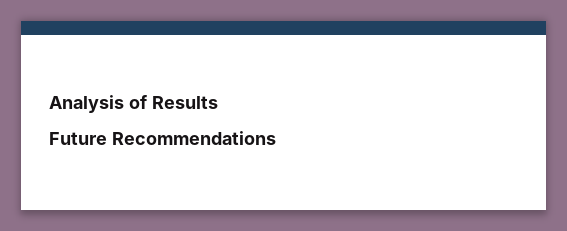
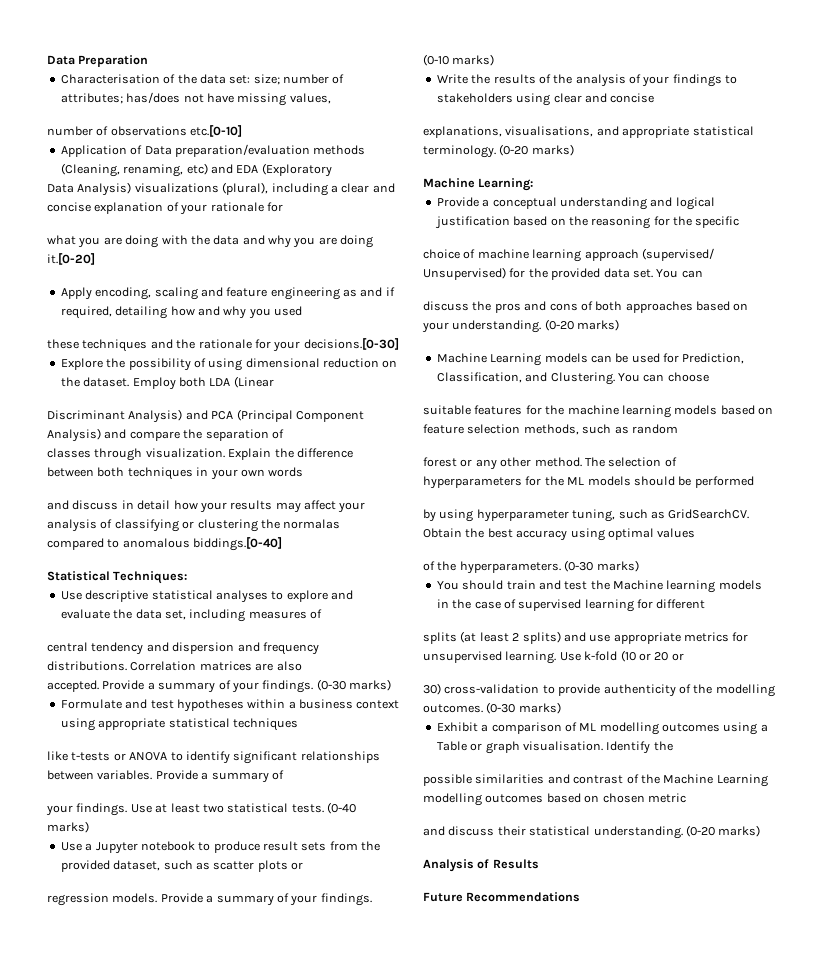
(49, 104) none -> [47,55,149,67] [60,74,345,85] [60,92,331,106] [47,125,243,137] [60,144,366,157] [60,163,332,177] [47,182,395,196] [47,202,283,215] [47,235,374,248] [47,253,95,265] [60,287,395,300] [60,306,302,319] [47,338,399,352] [60,358,398,371] [60,376,274,390] [47,409,364,423] [47,428,284,442] [47,448,353,461] [47,467,304,480] [47,500,366,513] [47,519,341,532] [47,537,283,551] [47,571,188,584] [60,590,353,603] [60,609,322,622] [47,642,319,655] [47,661,302,671] [47,679,391,693] [60,699,400,712] [60,718,298,731] [47,751,380,764] [47,770,284,783] [46,802,356,816] [47,821,89,833] [60,841,381,854] [60,860,303,872] [47,893,372,906] [423,54,495,66] [436,74,738,87] [436,93,655,106] [423,126,754,138] [423,144,574,158] [423,178,534,191] [436,197,715,210] [434,216,740,229] [423,248,714,262] [423,267,703,280] [423,301,749,313] [422,319,620,333] [436,353,745,366] [436,372,709,385] [423,405,773,418] [423,424,678,435] [423,457,677,470] [423,476,754,489] [423,509,750,522] [423,528,696,541] [423,560,639,574] [436,580,762,593] [436,599,706,612] [423,631,749,644] [423,650,684,664] [423,683,775,697] [423,702,561,714] [436,722,768,735] [436,741,673,754] [423,774,768,787] [423,793,686,806] [423,825,761,839] Data Preparation // Characterisation of the data set: size; number of attributes; has/does not have missing values, // number of observations etc.[0-10] // Application of Data preparation/evaluation methods (Cleaning, renaming, etc) and EDA (Exploratory // Data Analysis) visualizations (plural), including a clear and concise explanation of your rationale for // what you are doing with the data and why you are doing it.[0-20] // Apply encoding, scaling and feature engineering as and if required, detailing how and why you used // these techniques and the rationale for your decisions.[0-30] // Explore the possibility of using dimensional reduction on the dataset. Employ both LDA (Linear // Discriminant Analysis) and PCA (Principal Component Analysis) and compare the separation of // classes through visualization. Explain the difference between both techniques in your own words // and discuss in detail how your results may affect your analysis of classifying or clustering the normalas compared to anomalous biddings.[0-40] // Statistical Techniques: // Use descriptive statistical analyses to explore and evaluate the data set, including measures of // central tendency and dispersion and frequency distributions. Correlation matrices are also // accepted. Provide a summary of your findings. (0-30 marks) // Formulate and test hypotheses within a business context using appropriate statistical techniques // like t-tests or ANOVA to identify significant relationships between variables. Provide a summary of // your findings. Use at least two statistical tests. (0-40 marks) // Use a Jupyter notebook to produce result sets from the provided dataset, such as scatter plots or // regression models. Provide a summary of your findings. (0-10 marks) // Write the results of the analysis of your findings to stakeholders using clear and concise // explanations, visualisations, and appropriate statistical terminology. (0-20 marks) // Machine Learning: // Provide a conceptual understanding and logical justification based on the reasoning for the specific // choice of machine learning approach (supervised/ Unsupervised) for the provided data set. You can // discuss the pros and cons of both approaches based on your understanding. (0-20 marks) // Machine Learning models can be used for Prediction, Classification, and Clustering. You can choose // suitable features for the machine learning models based on feature selection methods, such as random // forest or any other method. The selection of hyperparameters for the ML models should be performed // by using hyperparameter tuning, such as GridSearchCV. Obtain the best accuracy using optimal values // of the hyperparameters. (0-30 marks) // You should train and test the Machine learning models in the case of supervised learning for different // splits (at least 2 splits) and use appropriate metrics for unsupervised learning. Use k-fold (10 or 20 or // 30) cross-validation to provide authenticity of the modelling outcomes. (0-30 marks) // Exhibit a comparison of ML modelling outcomes using a Table or graph visualisation. Identify the // possible similarities and contrast of the Machine Learning modelling outcomes based on chosen metric // and discuss their statistical understanding. (0-20 marks) //

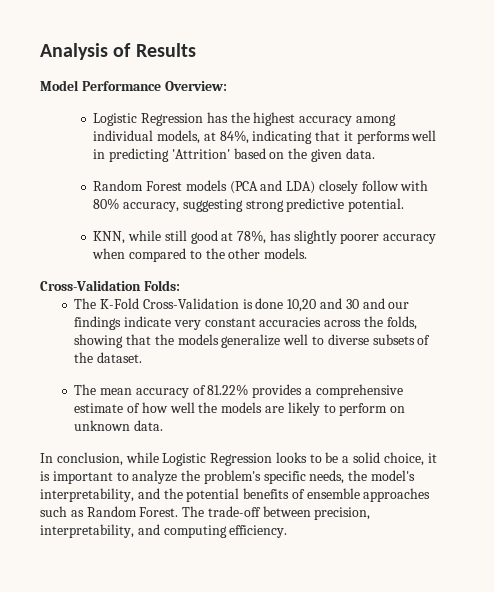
[47,55,149,67] [60,74,345,85] [60,92,331,106] [47,125,243,137] [60,144,366,157] [60,163,332,177] [47,182,395,196] [47,202,283,215] [47,235,374,248] [47,253,95,265] [60,287,395,300] [60,306,302,319] [47,338,399,352] [60,358,398,371] [60,376,274,390] [47,409,364,423] [47,428,284,442] [47,448,353,461] [47,467,304,480] [47,500,366,513] [47,519,341,532] [47,537,283,551] [47,571,188,584] [60,590,353,603] [60,609,322,622] [47,642,319,655] [47,661,302,671] [47,679,391,693] [60,699,400,712] [60,718,298,731] [47,751,380,764] [47,770,284,783] [46,802,356,816] [47,821,89,833] [60,841,381,854] [60,860,303,872] [47,893,372,906] [423,54,495,66] [436,74,738,87] [436,93,655,106] [423,126,754,138] [423,144,574,158] [423,178,534,191] [436,197,715,210] [434,216,740,229] [423,248,714,262] [423,267,703,280] [423,301,749,313] [422,319,620,333] [436,353,745,366] [436,372,709,385] [423,405,773,418] [423,424,678,435] [423,457,677,470] [423,476,754,489] [423,509,750,522] [423,528,696,541] [423,560,639,574] [436,580,762,593] [436,599,706,612] [423,631,749,644] [423,650,684,664] [423,683,775,697] [423,702,561,714] [436,722,768,735] [436,741,673,754] [423,774,768,787] [423,793,686,806] [423,825,761,839] [423,859,539,872] [423,892,581,902] Data Preparation // Characterisation of the data set: size; number of attributes; has/does not have missing values, // number of observations etc.[0-10] // Application of Data preparation/evaluation methods (Cleaning, renaming, etc) and EDA (Exploratory // Data Analysis) visualizations (plural), including a clear and concise explanation of your rationale for // what you are doing with the data and why you are doing it.[0-20] // Apply encoding, scaling and feature engineering as and if required, detailing how and why you used // these techniques and the rationale for your decisions.[0-30] // Explore the possibility of using dimensional reduction on the dataset. Employ both LDA (Linear // Discriminant Analysis) and PCA (Principal Component Analysis) and compare the separation of // classes through visualization. Explain the difference between both techniques in your own words // and discuss in detail how your results may affect your analysis of classifying or clustering the normalas compared to anomalous biddings.[0-40] // Statistical Techniques: // Use descriptive statistical analyses to explore and evaluate the data set, including measures of // central tendency and dispersion and frequency distributions. Correlation matrices are also // accepted. Provide a summary of your findings. (0-30 marks) // Formulate and test hypotheses within a business context using appropriate statistical techniques // like t-tests or ANOVA to identify significant relationships between variables. Provide a summary of // your findings. Use at least two statistical tests. (0-40 marks) // Use a Jupyter notebook to produce result sets from the provided dataset, such as scatter plots or // regression models. Provide a summary of your findings. (0-10 marks) // Write the results of the analysis of your findings to stakeholders using clear and concise // explanations, visualisations, and appropriate statistical terminology. (0-20 marks) // Machine Learning: // Provide a conceptual understanding and logical justification based on the reasoning for the specific // choice of machine learning approach (supervised/ Unsupervised) for the provided data set. You can // discuss the pros and cons of both approaches based on your understanding. (0-20 marks) // Machine Learning models can be used for Prediction, Classification, and Clustering. You can choose // suitable features for the machine learning models based on feature selection methods, such as random // forest or any other method. The selection of hyperparameters for the ML models should be performed // by using hyperparameter tuning, such as GridSearchCV. Obtain the best accuracy using optimal values // of the hyperparameters. (0-30 marks) // You should train and test the Machine learning models in the case of supervised learning for different // splits (at least 2 splits) and use appropriate metrics for unsupervised learning. Use k-fold (10 or 20 or // 30) cross-validation to provide authenticity of the modelling outcomes. (0-30 marks) // Exhibit a comparison of ML modelling outcomes using a Table or graph visualisation. Identify the // possible similarities and contrast of the Machine Learning modelling outcomes based on chosen metric // and discuss their statistical understanding. (0-20 marks) // Analysis of Results // Future Recommendations -> [40,43,196,60] [40,80,227,91] [93,112,396,126] [93,130,437,144] [93,148,375,162] [93,180,429,194] [93,198,405,212] [93,230,437,244] [92,248,308,262] [40,280,180,291] [74,298,410,312] [74,316,417,330] [74,334,431,348] [74,352,143,363] [74,384,403,398] [74,402,406,416] [74,420,164,431] [40,452,437,466] [40,470,416,484] [40,488,431,502] [40,506,371,520] [40,524,288,538] Analysis of Results // Model Performance Overview: // Logistic Regression has the highest accuracy among individual models, at 84%, indicating that it performs well in predicting 'Attrition' based on the given data. // Random Forest models (PCA and LDA) closely follow with 80% accuracy, suggesting strong predictive potential. // KNN, while still good at 78%, has slightly poorer accuracy when compared to the other models. // Cross-Validation Folds: // The K-Fold Cross-Validation is done 10,20 and 30 and our findings indicate very constant accuracies across the folds, showing that the models generalize well to diverse subsets of the dataset. // The mean accuracy of 81.22% provides a comprehensive estimate of how well the models are likely to perform on unknown data. // In conclusion, while Logistic Regression looks to be a solid choice, it is important to analyze the problem's specific needs, the model's interpretability, and the potential benefits of ensemble approaches such as Random Forest. The trade-off between precision, interpretability, and computing efficiency.

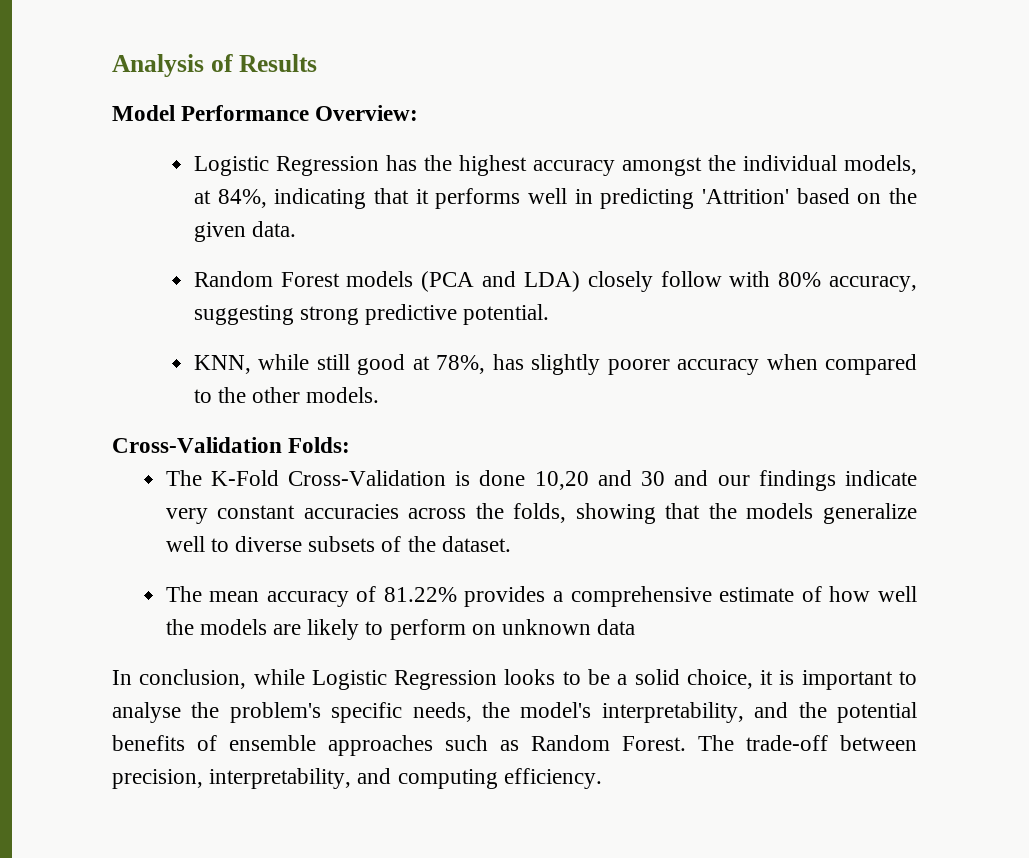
[355,114,396,126] among -> [621,155,736,176] amongst the
[134,420,164,431] data. -> [597,619,636,635] data
[132,470,178,484] analyze -> [112,702,181,723] analyse

